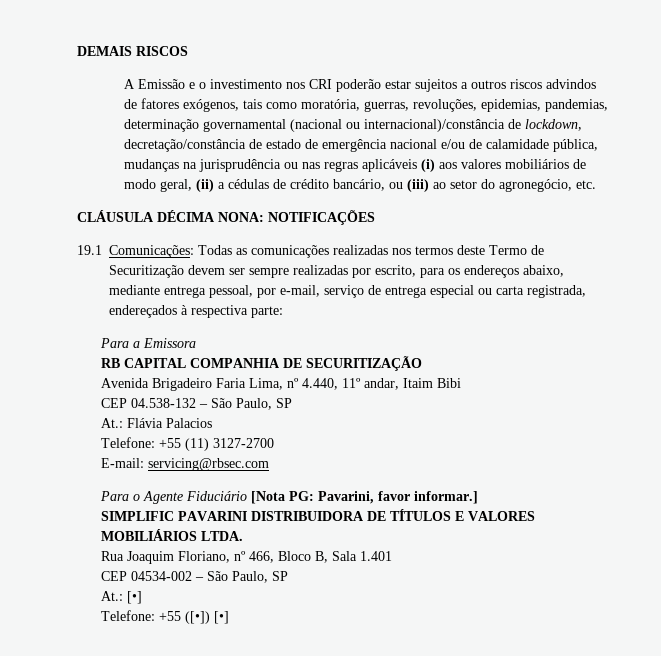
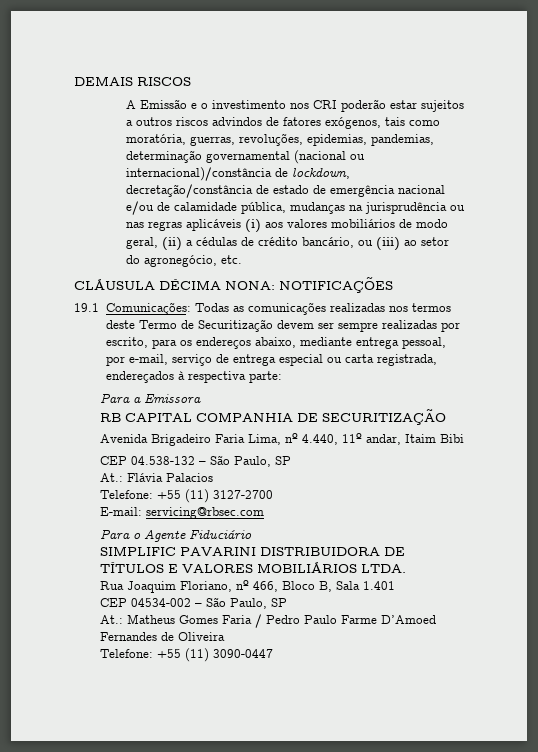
[250,491,478,504] [Nota PG: Pavarini, favor informar.] -> (252, 534) none
[126,591,142,604] [100,610,229,624] [•] // Telefone: +55 ([•]) [•] -> [126,614,436,628] [99,632,225,641] [99,648,273,662] Matheus Gomes Faria / Pedro Paulo Farme D’Amoed Fernandes de Oliveira // Telefone: +55 (11) 3090-0447

